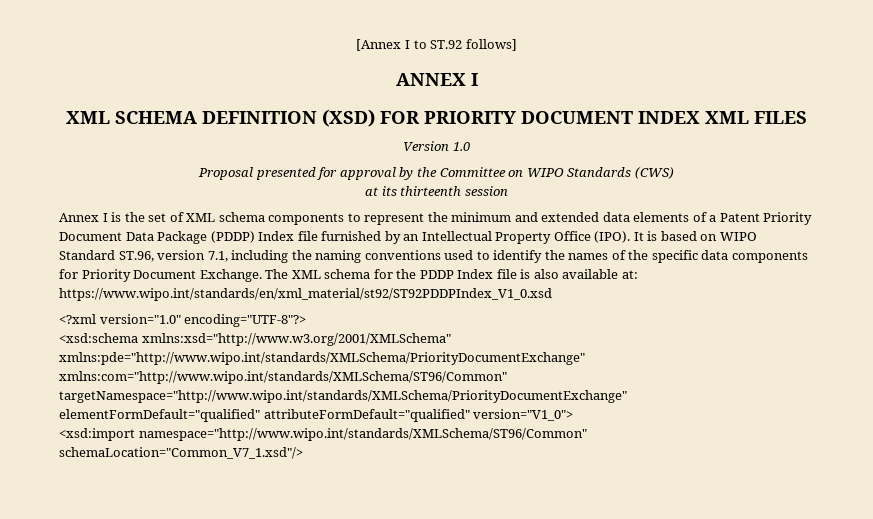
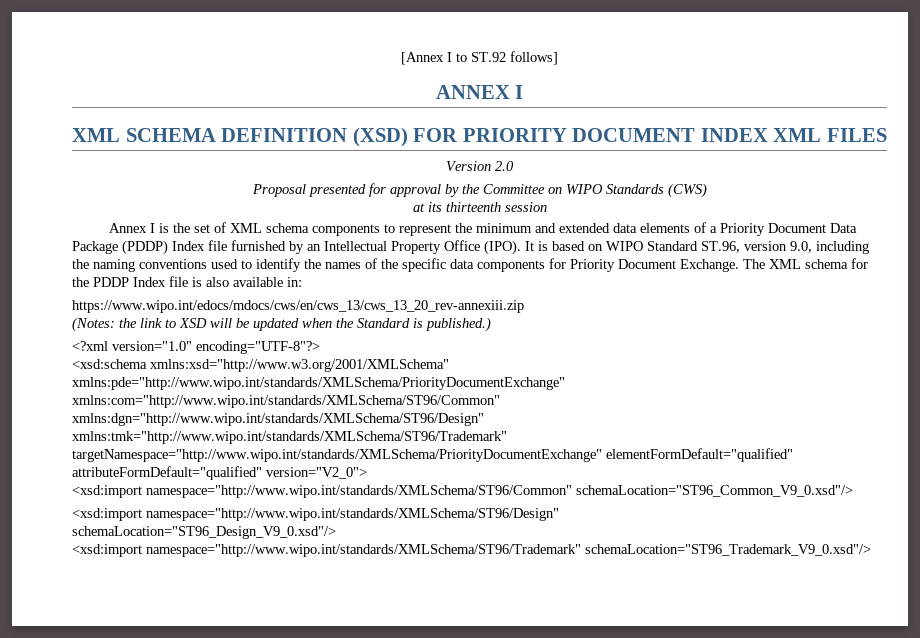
[452,142,470,151] 1.0 -> [495,161,514,171] 2.0
[719,213,760,222] Patent -> (718, 229) none
[207,251,228,262] 7.1, -> [790,241,812,253] 9.0,
[621,270,638,279] [59,288,552,301] at: https://www.wipo.int/standards/en/xml_material/st92/ST92PDDPIndex_V1_0.xsd -> [287,277,302,287] [72,300,524,313] [72,317,491,332] in: // https://www.wipo.int/edocs/mdocs/cws/en/cws_13/cws_13_20_rev-annexiii.zip // (Notes: the link to XSD will be updated when the Standard is published.)
(507, 377) none -> [72,413,484,426] [72,431,507,444] xmlns:dgn="http://www.wipo.int/standards/XMLSchema/ST96/Design" xmlns:tmk="http://www.wipo.int/standards/XMLSchema/ST96/Trademark"
[473,409,574,421] version="V1_0"> -> [266,467,367,479] version="V2_0">
[59,447,303,459] schemaLocation="Common_V7_1.xsd"/> -> [576,485,853,497] [72,508,559,521] [72,526,336,539] [72,544,871,557] schemaLocation="ST96_Common_V9_0.xsd"/> // <xsd:import namespace="http://www.wipo.int/standards/XMLSchema/ST96/Design" // schemaLocation="ST96_Design_V9_0.xsd"/> // <xsd:import namespace="http://www.wipo.int/standards/XMLSchema/ST96/Trademark" schemaLocation="ST96_Trademark_V9_0.xsd"/>

